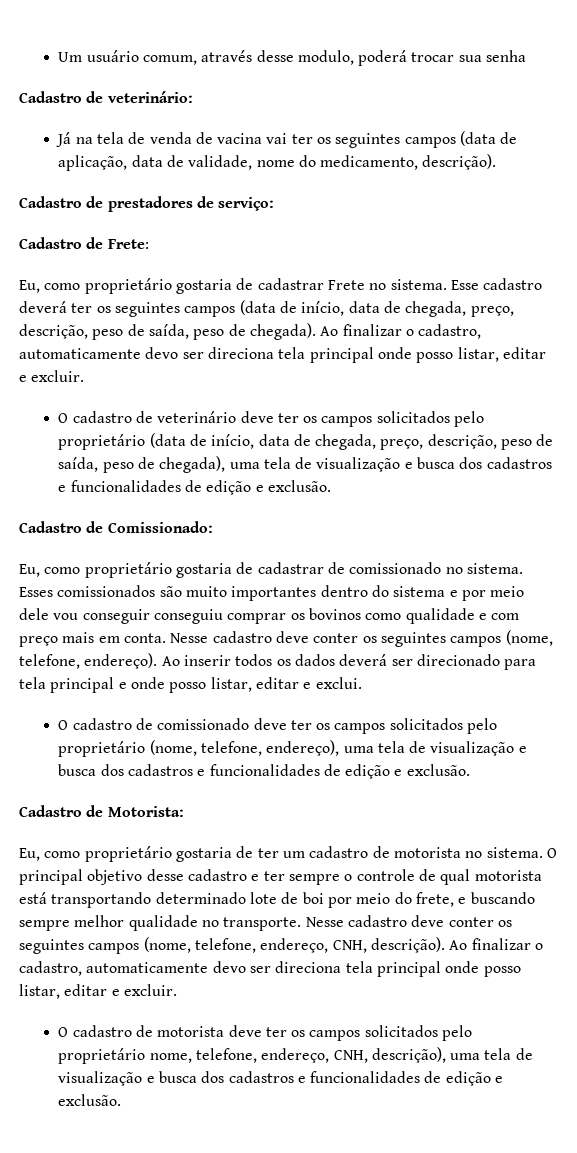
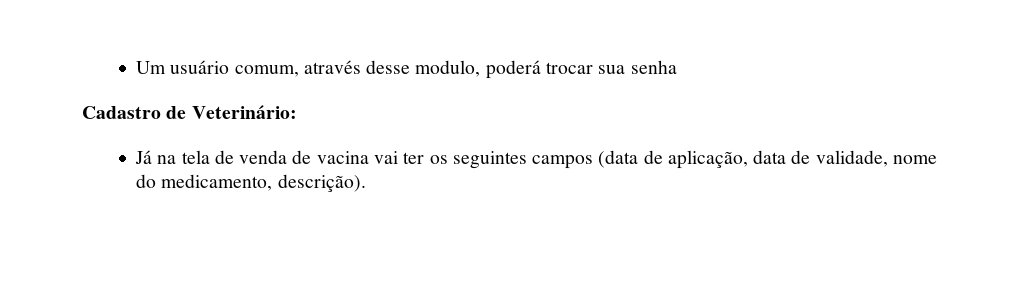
[107,91,193,103] veterinário: -> [191,105,297,119] Veterinário:
[19,196,275,212] [19,237,149,249] [19,278,543,294] [19,300,514,317] [19,323,482,340] [19,347,546,363] [19,370,85,382] [58,411,485,427] [58,433,554,450] [58,456,552,473] [58,480,331,495] [19,521,213,533] [19,562,523,578] [19,585,525,601] [19,608,520,624] [19,630,553,647] [19,653,537,670] [19,677,362,693] [58,718,498,734] [58,740,527,757] [58,764,470,779] [19,805,184,817] [19,846,557,862] [19,869,542,885] [19,892,535,908] [19,915,512,931] [19,937,543,954] [19,961,521,977] [19,984,177,999] [58,1025,473,1041] [58,1047,533,1064] [58,1071,504,1086] [58,1094,122,1106] // Cadastro de prestadores de serviço: // Cadastro de Frete: // Eu, como proprietário gostaria de cadastrar Frete no sistema. Esse cadastro deverá ter os seguintes campos (data de início, data de chegada, preço, descrição, peso de saída, peso de chegada). Ao finalizar o cadastro, automaticamente devo ser direciona tela principal onde posso listar, editar e excluir. // O cadastro de veterinário deve ter os campos solicitados pelo proprietário (data de início, data de chegada, preço, descrição, peso de saída, peso de chegada), uma tela de visualização e busca dos cadastros e funcionalidades de edição e exclusão. // Cadastro de Comissionado: // Eu, como proprietário gostaria de cadastrar de comissionado no sistema. Esses comissionados são muito importantes dentro do sistema e por meio dele vou conseguir conseguiu comprar os bovinos como qualidade e com preço mais em conta. Nesse cadastro deve conter os seguintes campos (nome, telefone, endereço). Ao inserir todos os dados deverá ser direcionado para tela principal e onde posso listar, editar e exclui. // O cadastro de comissionado deve ter os campos solicitados pelo proprietário (nome, telefone, endereço), uma tela de visualização e busca dos cadastros e funcionalidades de edição e exclusão. // Cadastro de Motorista: // Eu, como proprietário gostaria de ter um cadastro de motorista no sistema. O principal objetivo desse cadastro e ter sempre o controle de qual motorista está transportando determinado lote de boi por meio do frete, e buscando sempre melhor qualidade no transporte. Nesse cadastro deve conter os seguintes campos (nome, telefone, endereço, CNH, descrição). Ao finalizar o cadastro, automaticamente devo ser direciona tela principal onde posso listar, editar e excluir. // O cadastro de motorista deve ter os campos solicitados pelo proprietário nome, telefone, endereço, CNH, descrição), uma tela de visualização e busca dos cadastros e funcionalidades de edição e exclusão. -> (366, 183) none

